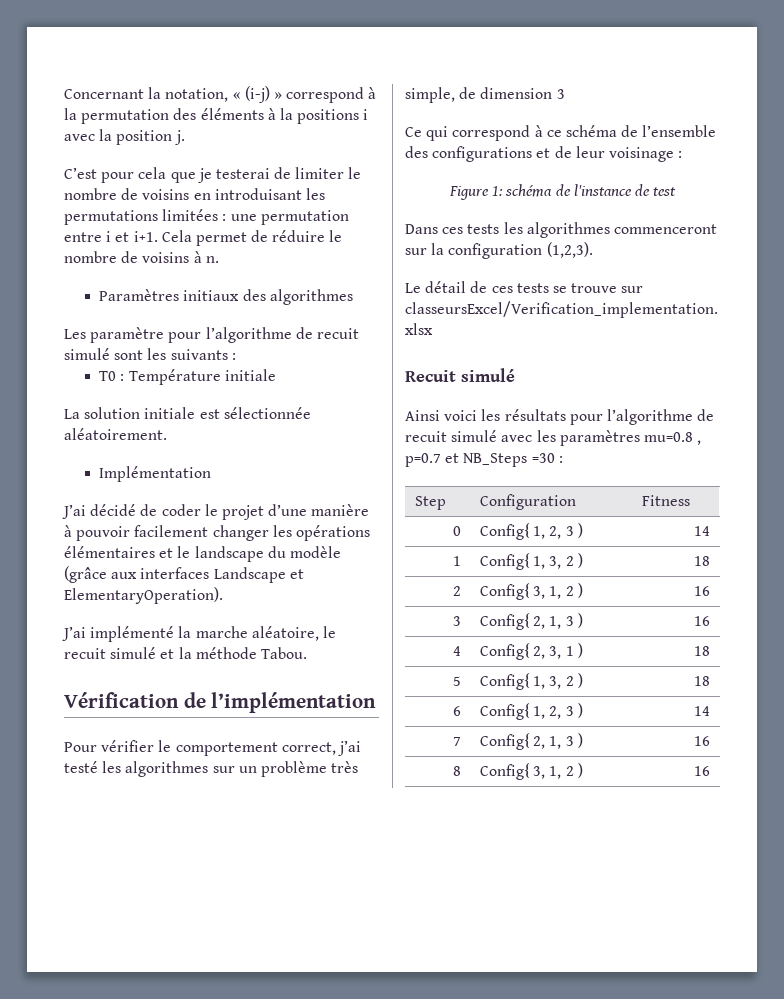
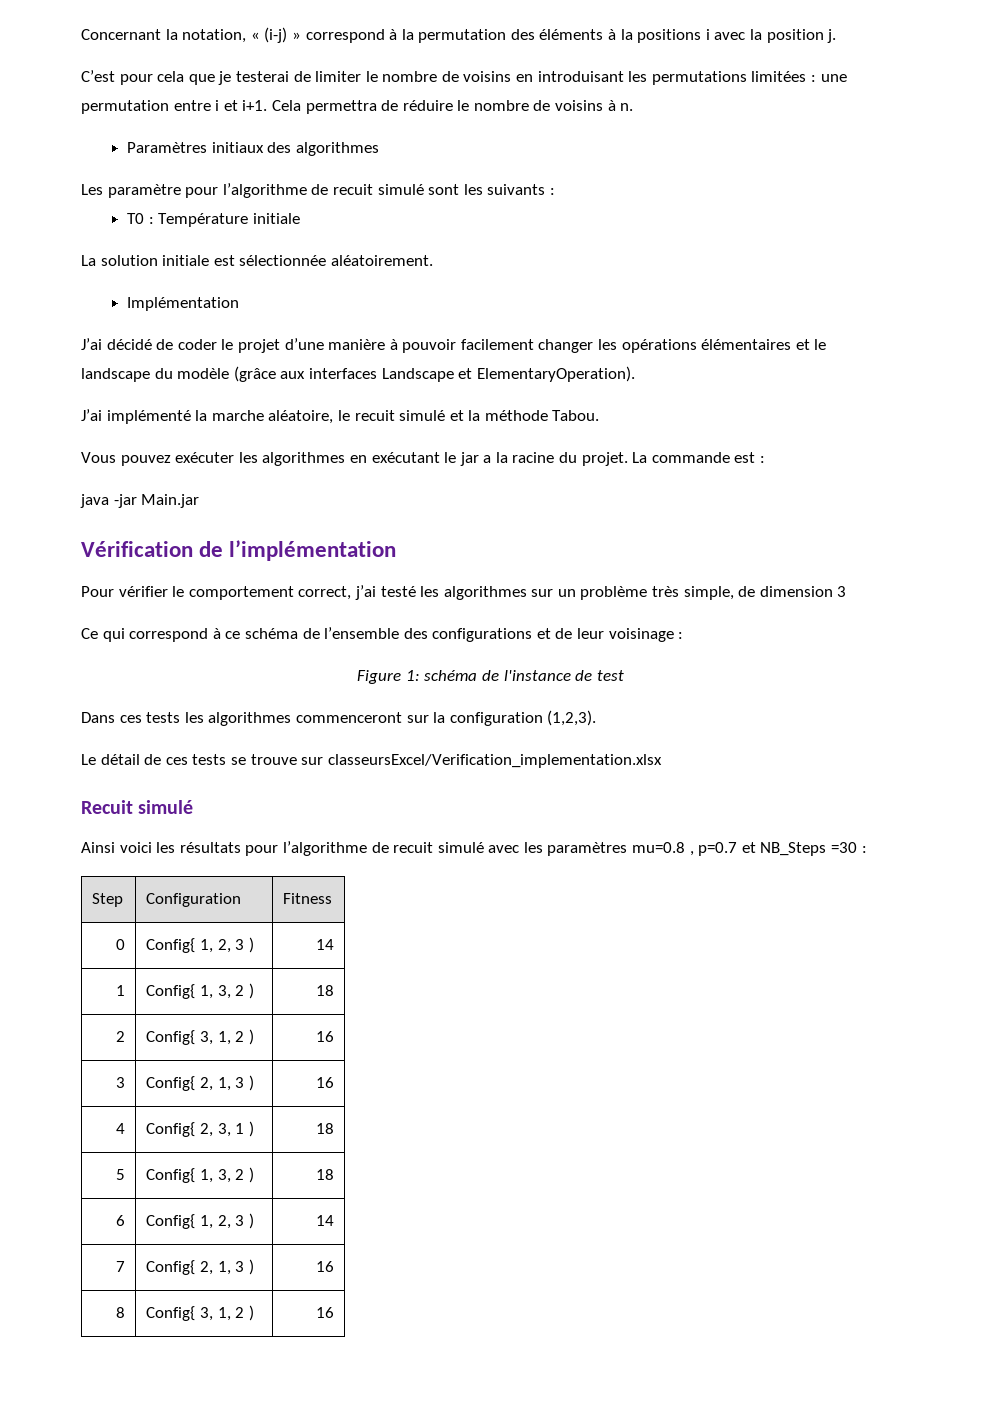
[195,232,247,246] permet -> [305,100,377,114] permettra
(307, 653) none -> [81,452,766,466] [80,494,200,508] // Vous pouvez exécuter les algorithmes en exécutant le jar a la racine du projet. La commande est : // java -jar Main.jar

